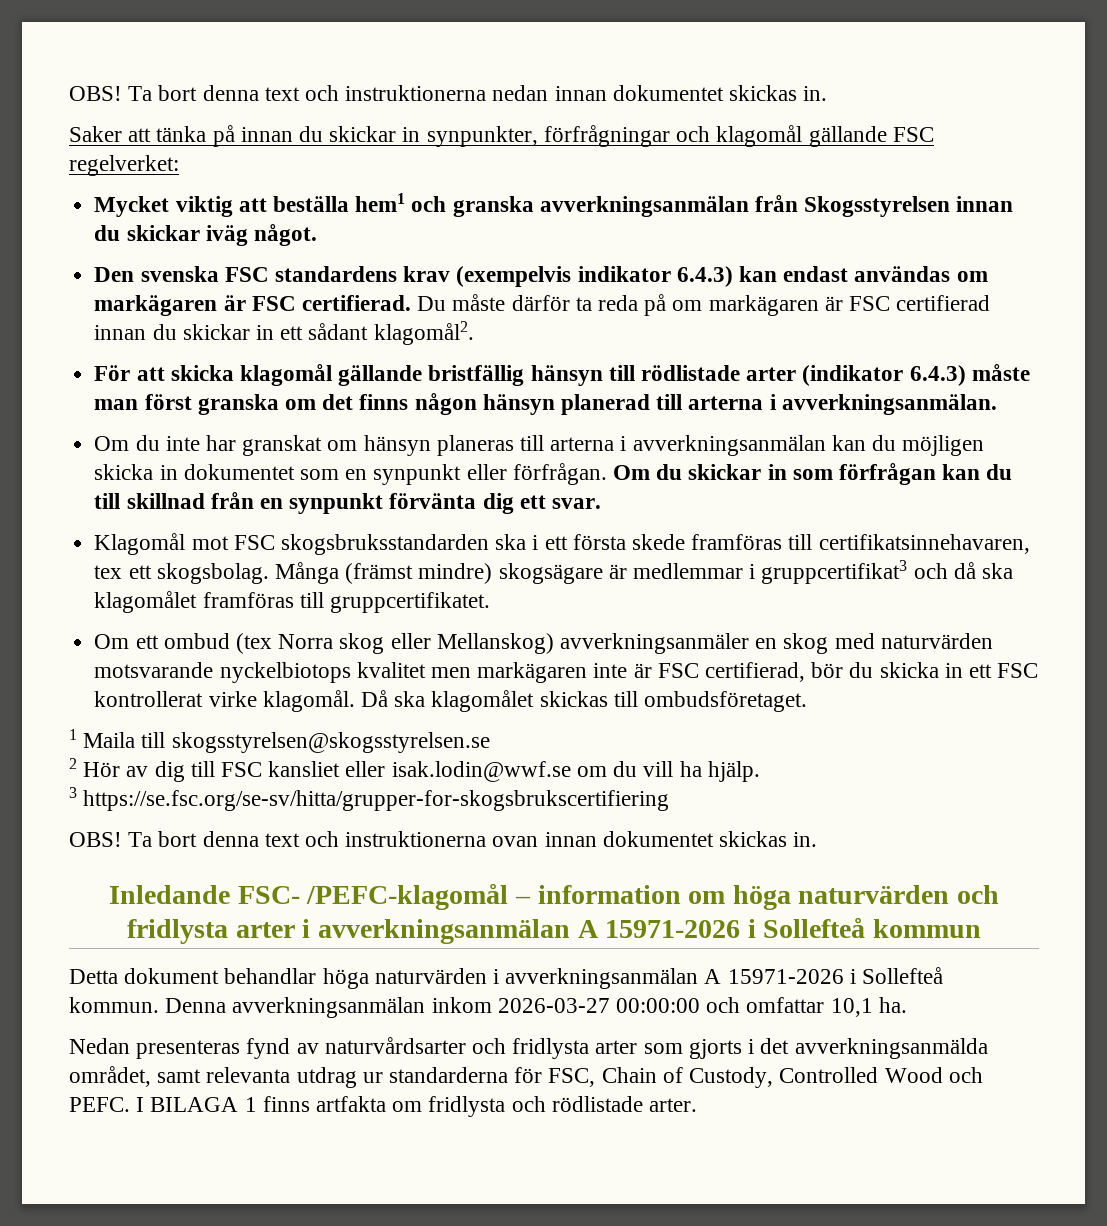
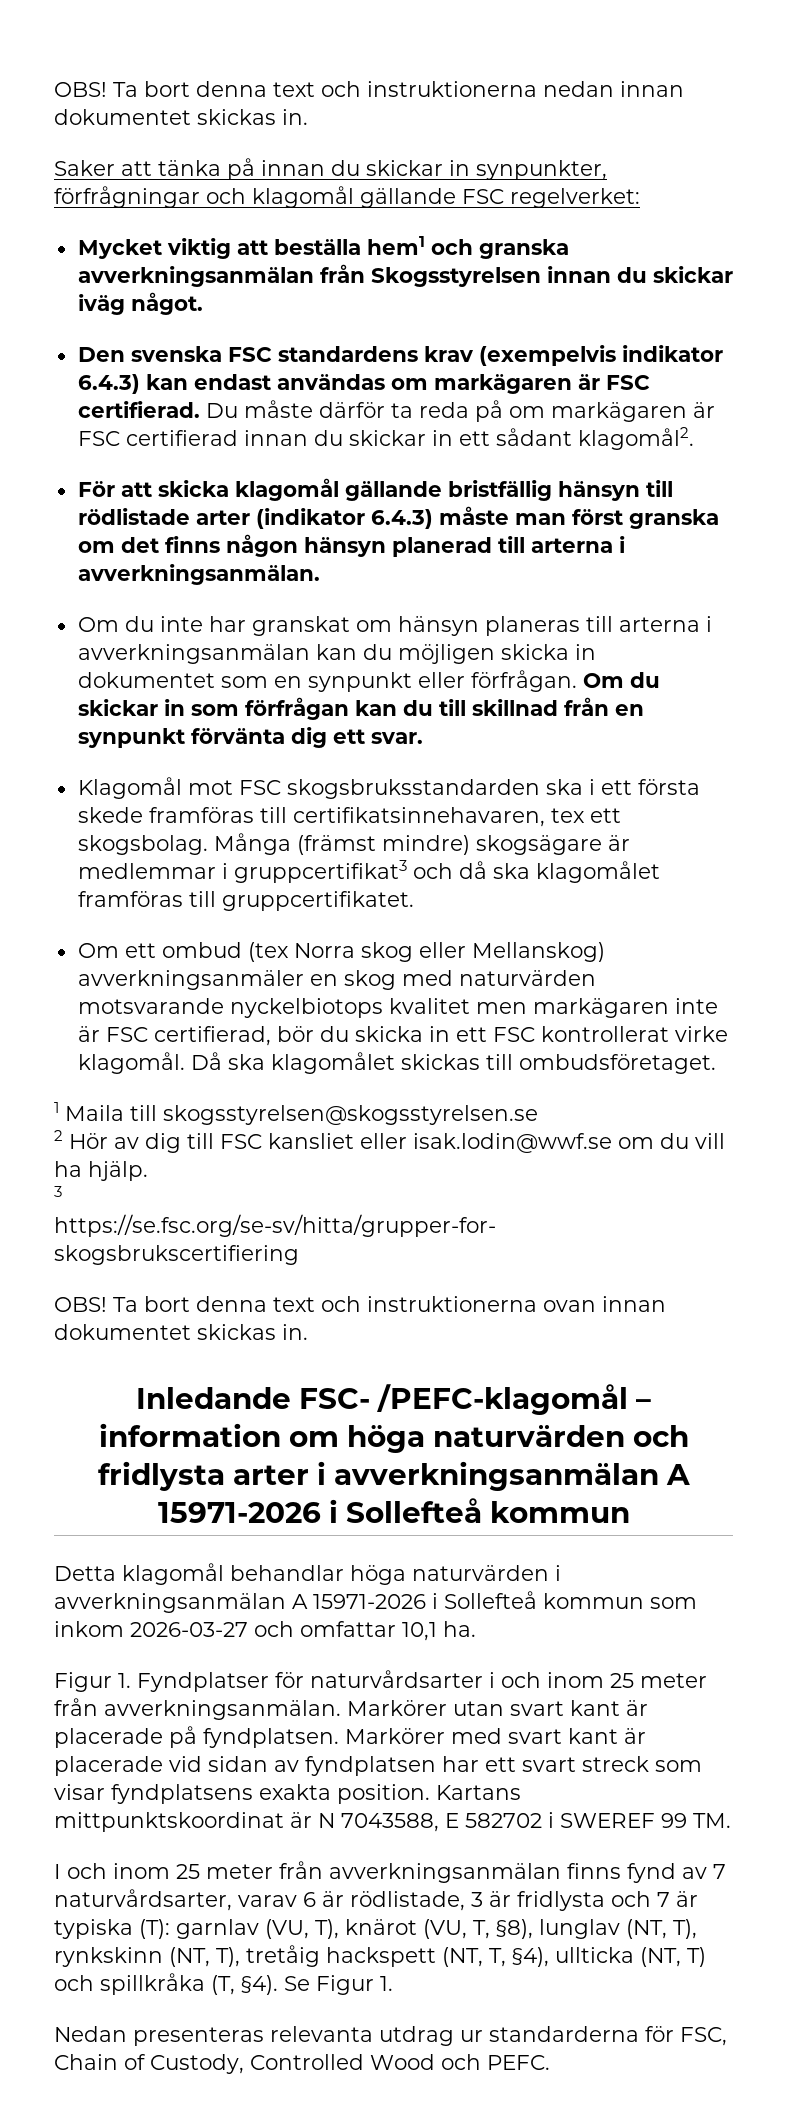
[124,968,220,984] dokument -> [122,1563,224,1585] klagomål
[69,997,426,1018] kommun. Denna avverkningsanmälan -> [543,1593,697,1609] kommun som
[616,998,701,1013] 00:00:00 -> (248, 1629) none
[69,1037,988,1059] [69,1066,202,1087] Nedan presenteras fynd av naturvårdsarter och fridlysta arter som gjorts i det avverkningsanmälda området, samt -> [54,1670,707,1692] [54,1698,648,1720] [54,1726,646,1748] [54,1756,702,1776] [54,1784,521,1804] [54,1812,731,1832] [54,1861,726,1883] [54,1889,698,1911] [54,1919,697,1939] [54,1945,706,1967] [54,1973,393,1995] [54,2026,264,2046] Figur 1. Fyndplatser för naturvårdsarter i och inom 25 meter från avverkningsanmälan. Markörer utan svart kant är placerade på fyndplatsen. Markörer med svart kant är placerade vid sidan av fyndplatsen har ett svart streck som visar fyndplatsens exakta position. Kartans mittpunktskoordinat är N 7043588, E 582702 i SWEREF 99 TM. // I och inom 25 meter från avverkningsanmälan finns fynd av 7 naturvårdsarter, varav 6 är rödlistade, 3 är fridlysta och 7 är typiska (T): garnlav (VU, T), knärot (VU, T, §8), lunglav (NT, T), rynkskinn (NT, T), tretåig hackspett (NT, T, §4), ullticka (NT, T) och spillkråka (T, §4). Se Figur 1. // Nedan presenteras
[136,1096,698,1117] I BILAGA 1 finns artfakta om fridlysta och rödlistade arter. -> (550, 2062) none

